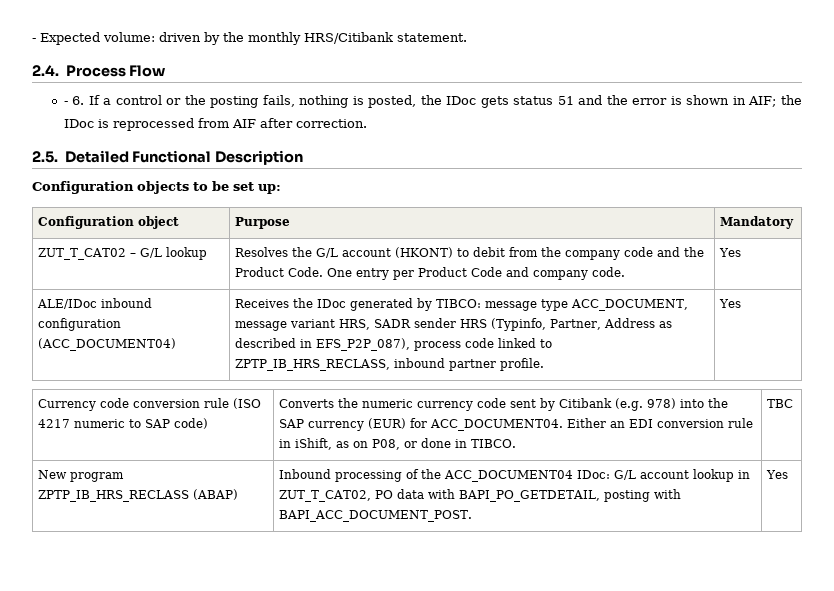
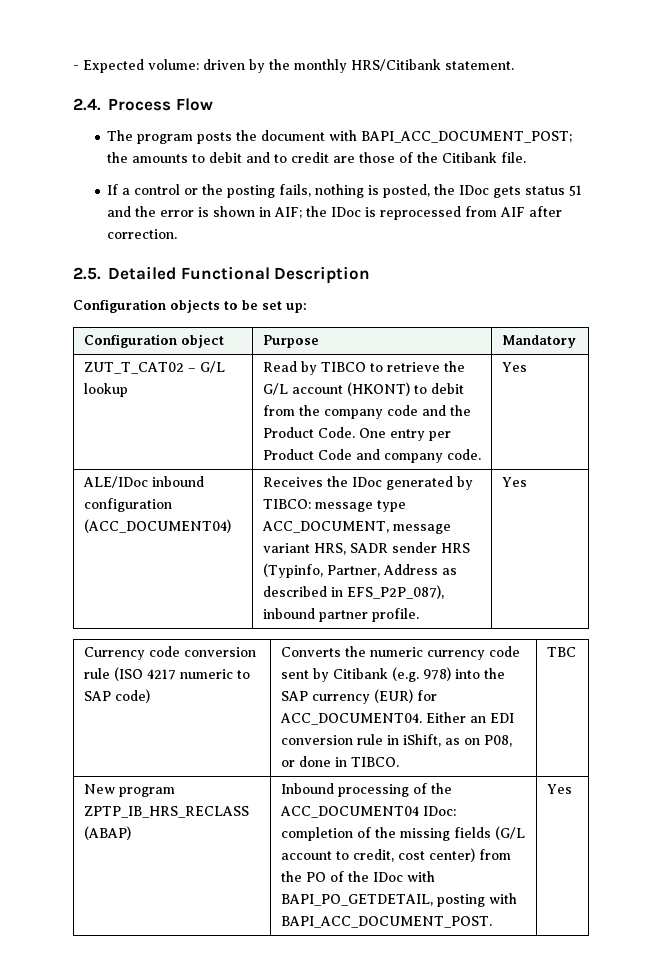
[63,96,85,105] - 6. -> [107,130,573,144] [107,152,527,163] The program posts the document with BAPI_ACC_DOCUMENT_POST; the amounts to debit and to credit are those of the Citibank file. //
[235,247,289,257] Resolves -> [262,361,440,375] Read by TIBCO to retrieve
[414,338,553,351] [235,359,391,371] process code linked to ZPTP_IB_HRS_RECLASS, -> (444, 592) none
[614,469,751,482] [279,489,425,502] G/L account lookup in ZUT_T_CAT02, PO data -> [280,826,525,841] [280,848,511,862] [280,871,403,882] completion of the missing fields (G/L account to credit, cost center) from the PO of the IDoc

